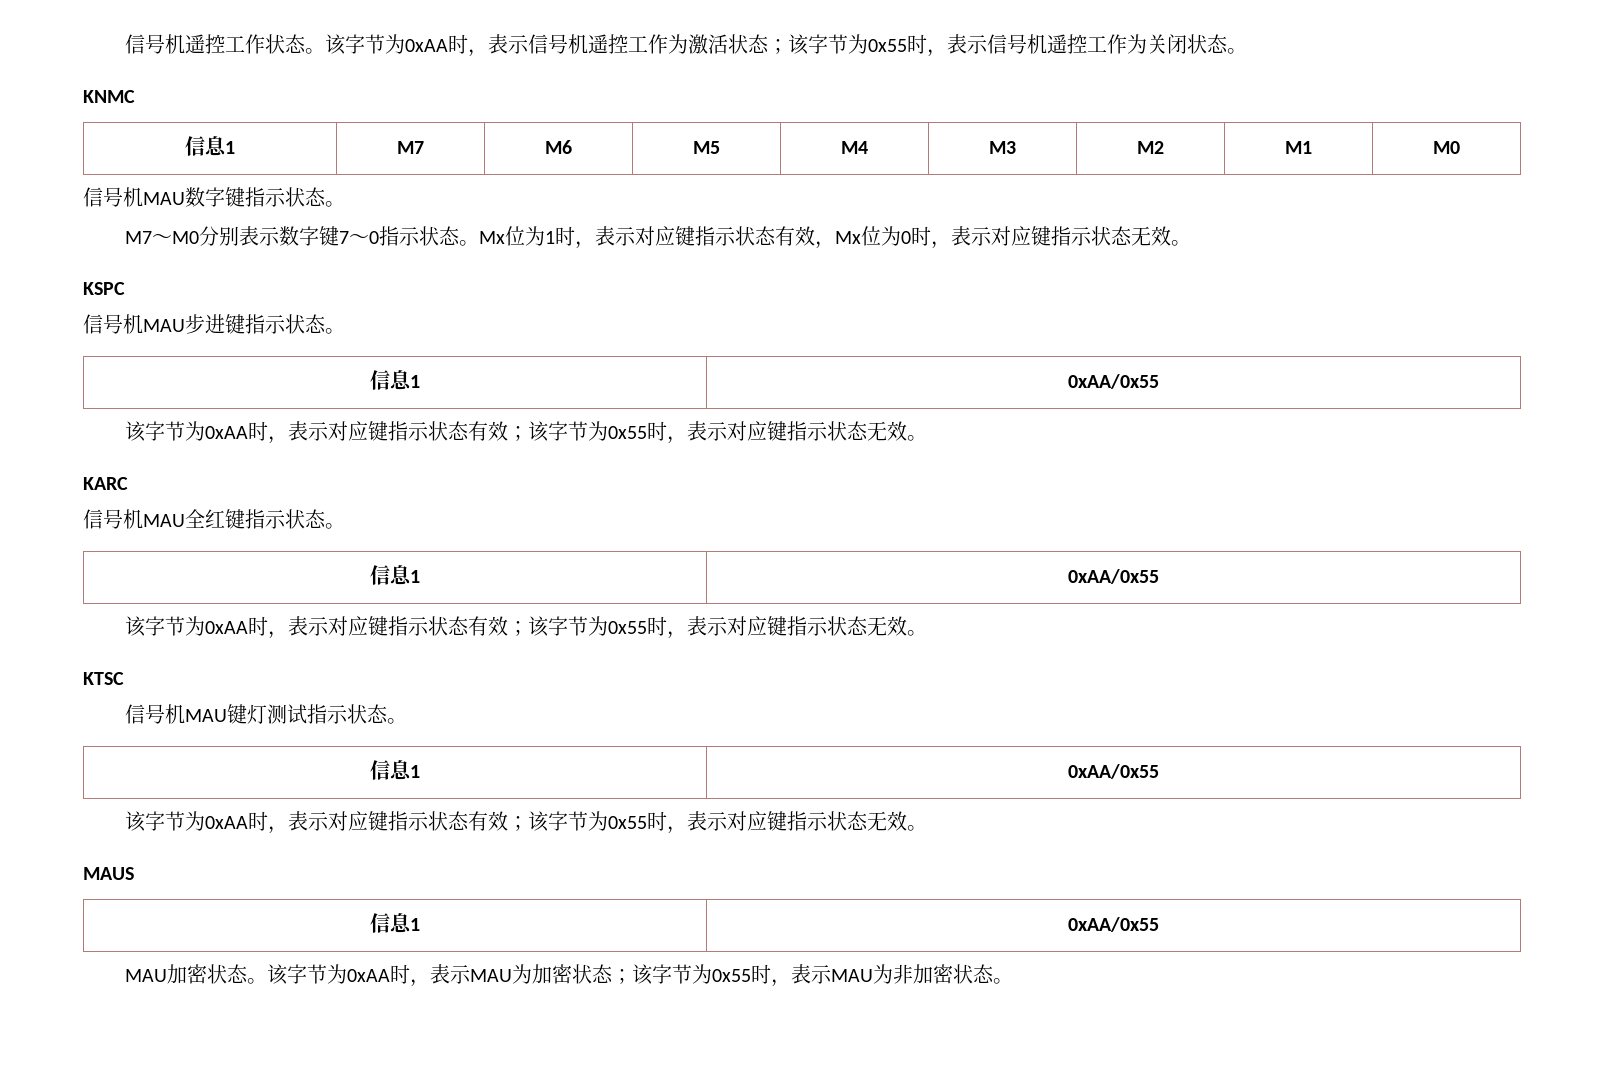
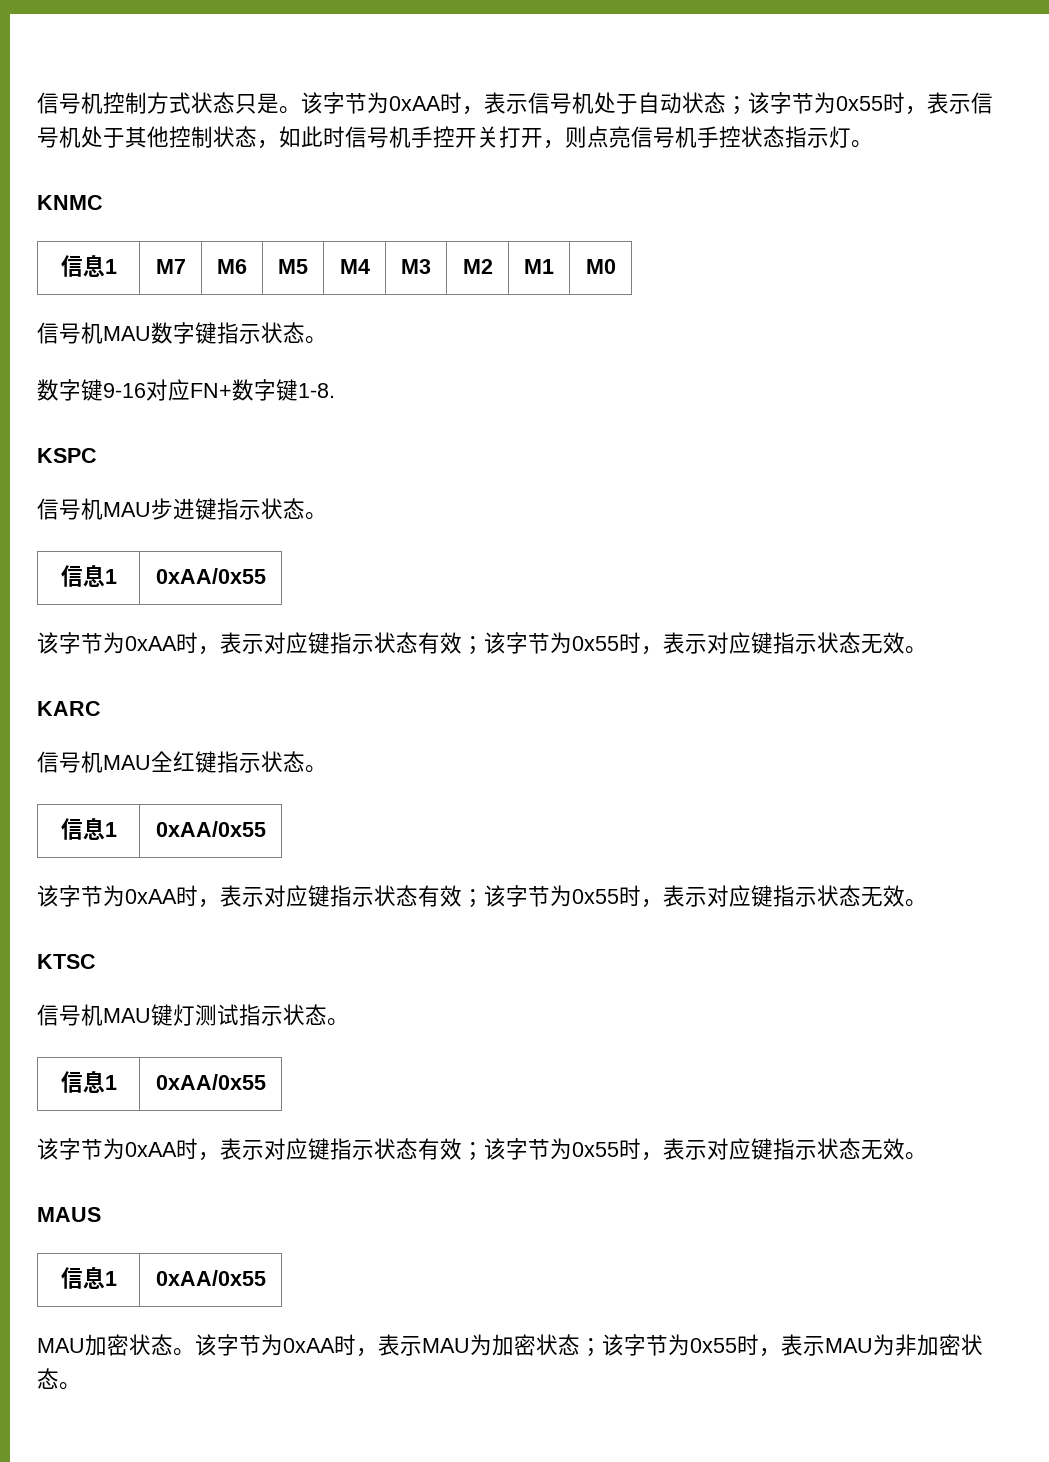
[124,34,306,54] 信号机遥控工作状态 -> [37,92,279,114] 信号机控制方式状态只是
[587,34,728,54] 遥控工作为激活 -> [594,92,682,114] 处于自动
[1046,34,1228,54] 遥控工作为关闭状态 -> [81,126,851,149] 处于其他控制状态，如此时信号机手控开关打开，则点亮信号机手控状态指示灯
[124,226,1191,249] M7～M0分别表示数字键7～0指示状态。Mx位为1时，表示对应键指示状态有效，Mx位为0时，表示对应键指示状态无效。 -> [37,379,335,401] 数字键9-16对应FN+数字键1-8.

